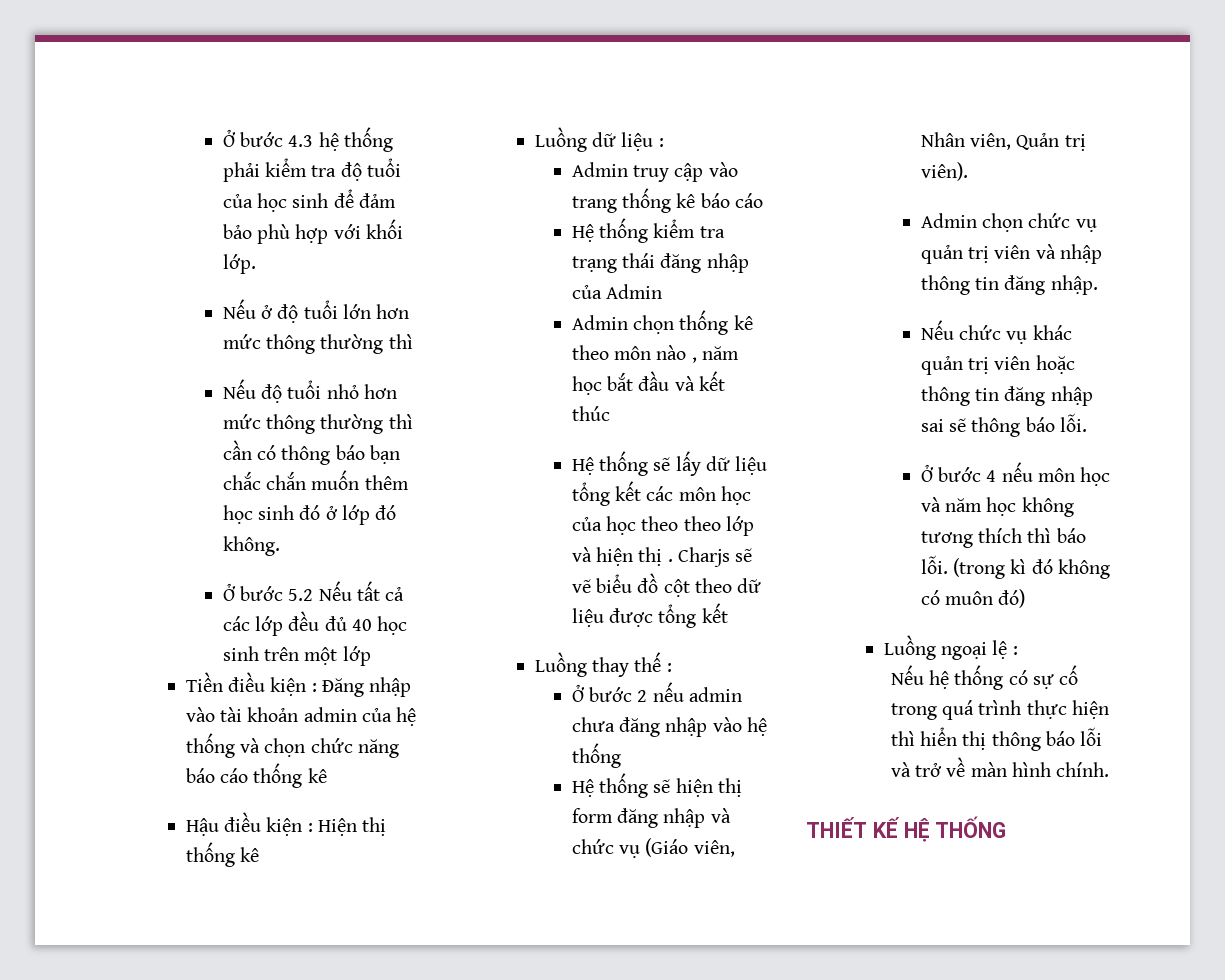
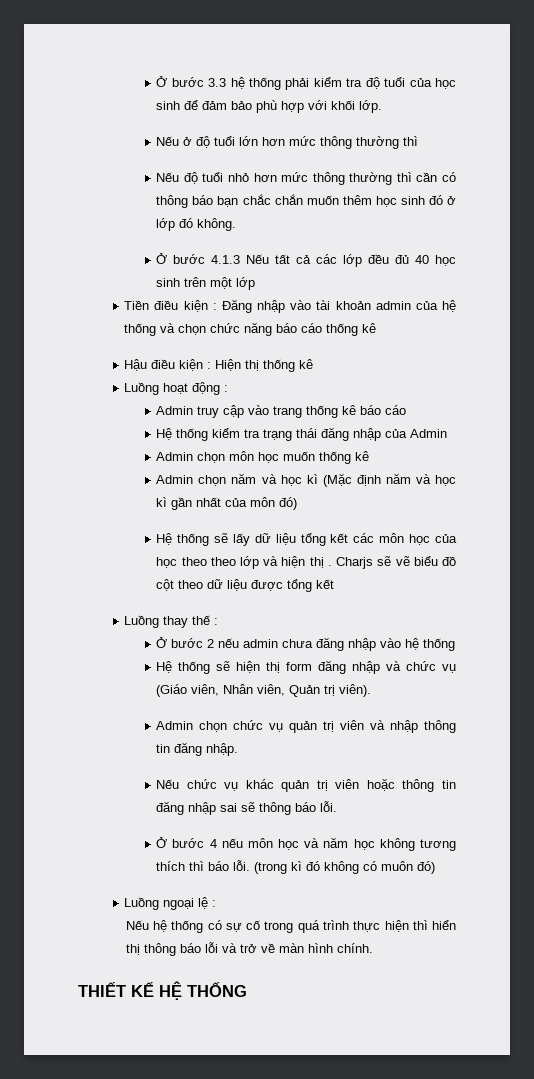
[222,129,314,147] Ở bước 4.3 -> [156,76,227,87] Ở bước 3.3
[288,589,314,601] 5.2 -> [211,255,241,264] 4.1.3
[592,132,654,151] dữ liệu -> [163,382,221,395] hoạt động
[679,310,753,335] [571,345,739,363] [571,371,725,395] [571,406,610,421] thống kê theo môn nào , năm học bắt đầu và kết thúc -> [229,451,370,464] [156,473,456,487] [156,497,298,510] môn học muốn thống kê // Admin chọn năm và học kì (Mặc định năm và học kì gần nhất của môn đó)

